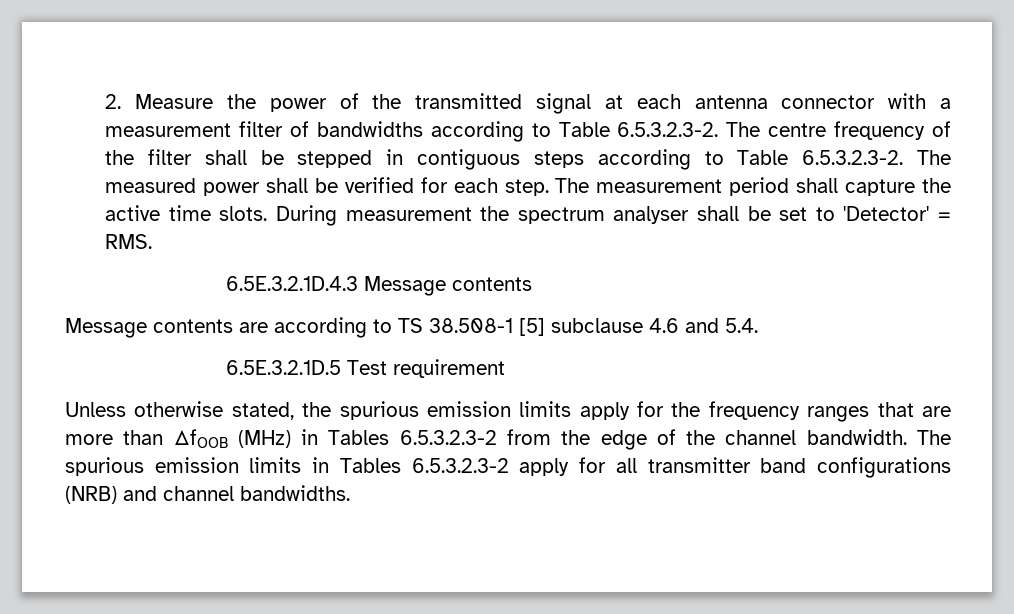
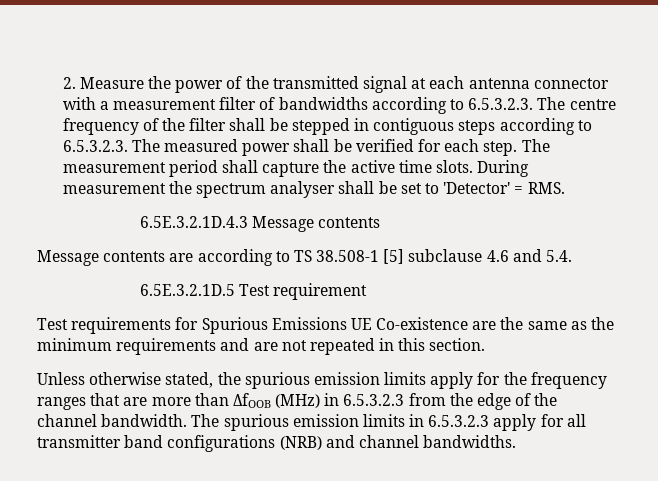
[558,122,719,137] Table 6.5.3.2.3-2. -> [468,98,534,110] 6.5.3.2.3.
[737,150,904,165] Table 6.5.3.2.3-2. -> [62,140,128,152] 6.5.3.2.3.
(505, 368) none -> [37,317,615,334] [37,338,486,355] // Test requirements for Spurious Emissions UE Co-existence are the same as the minimum requirements and are not repeated in this section.
[328,430,497,445] Tables 6.5.3.2.3-2 -> [343,394,405,406] 6.5.3.2.3
[339,458,509,473] Tables 6.5.3.2.3-2 -> [428,415,490,427] 6.5.3.2.3

